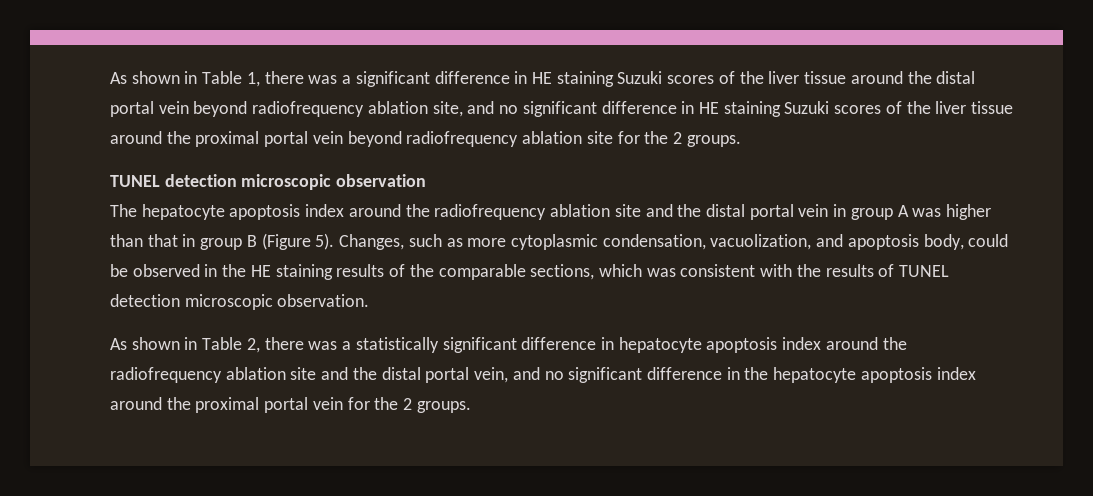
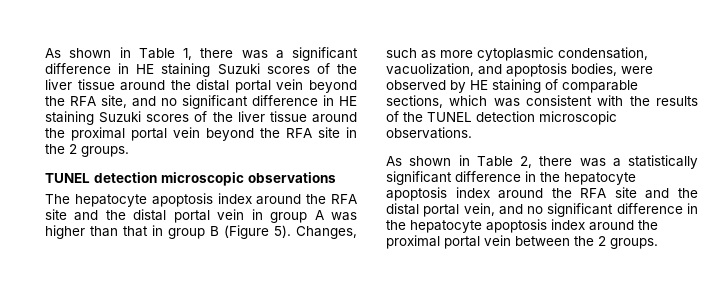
[252,101,428,117] radiofrequency ablation -> [45,96,96,106] the RFA
[406,131,640,147] radiofrequency ablation site for -> [260,127,357,138] the RFA site in
[336,174,427,187] observation -> [248,172,336,183] observations
[434,204,611,220] radiofrequency ablation -> [331,194,357,204] RFA
[923,234,1009,250] [110,264,434,280] body, could be observed in the HE staining results of the -> [571,63,653,76] [386,79,558,93] bodies, were observed by HE staining of
[899,265,950,277] [110,294,370,310] TUNEL detection microscopic observation. -> [403,111,617,125] [386,127,472,139] the TUNEL detection microscopic observations.
[618,337,907,353] [110,367,286,383] hepatocyte apoptosis index around the radiofrequency ablation -> [540,172,636,185] [386,187,607,201] the hepatocyte apoptosis index around the RFA
[347,397,370,410] for -> [515,236,570,246] between

